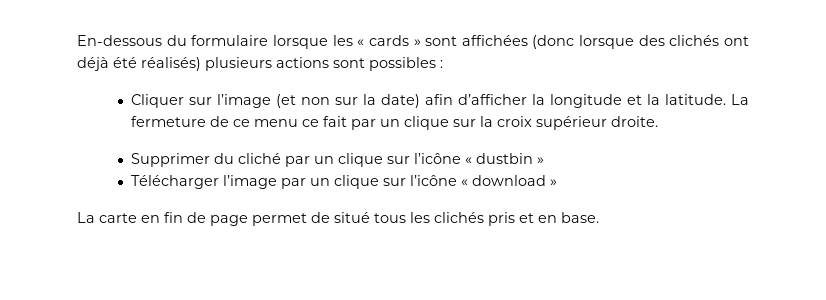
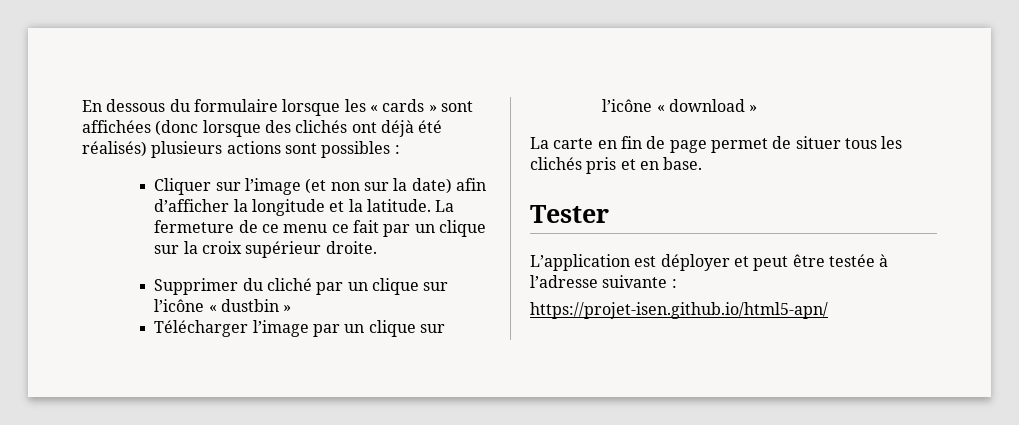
[77,35,162,46] En-dessous -> [82,99,166,112] En dessous
[334,212,370,223] situé -> [795,136,841,149] situer
(599, 217) none -> [530,205,609,223] [530,254,889,271] [530,275,677,288] [530,302,828,319] // Tester // L’application est déployer et peut être testée à l’adresse suivante : // https://projet-isen.github.io/html5-apn/

